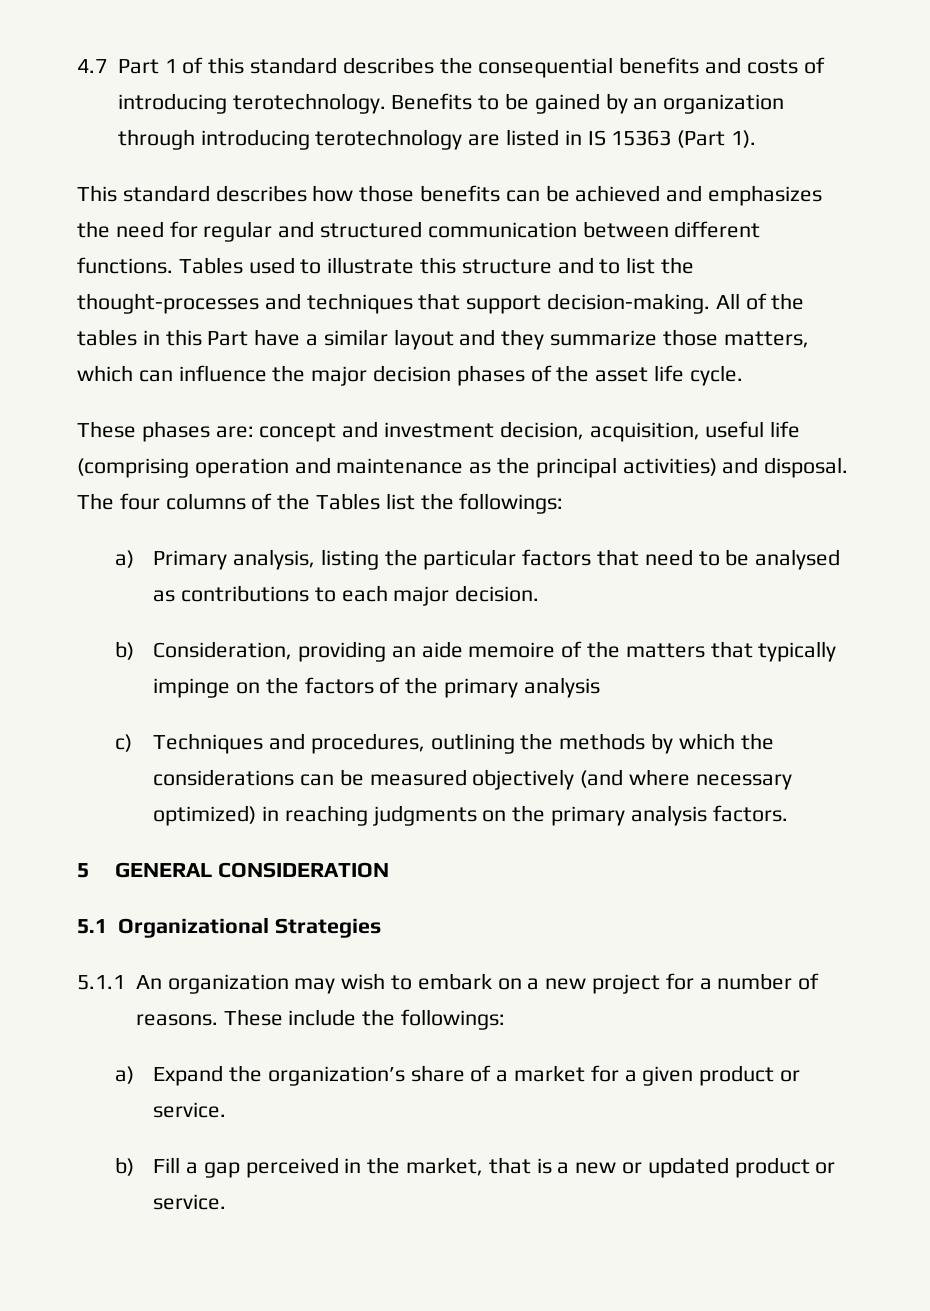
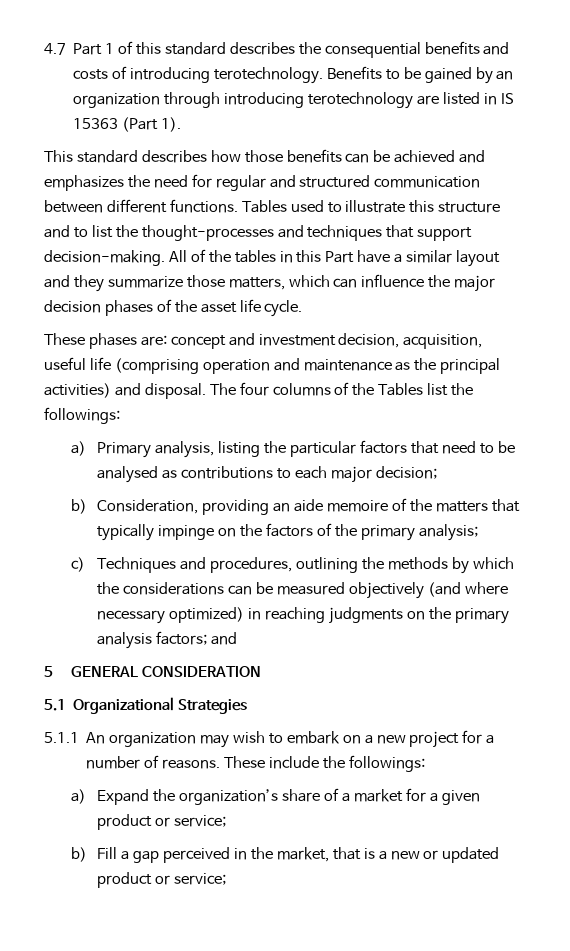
[455,585,540,602] decision. -> [375,466,437,479] decision;
[523,677,600,698] analysis -> [418,524,478,541] analysis;
[712,805,788,822] factors. -> [156,631,238,645] factors; and
[153,1102,227,1118] service. -> [174,815,227,827] service;
[153,1194,227,1210] service. -> [174,873,227,885] service;

